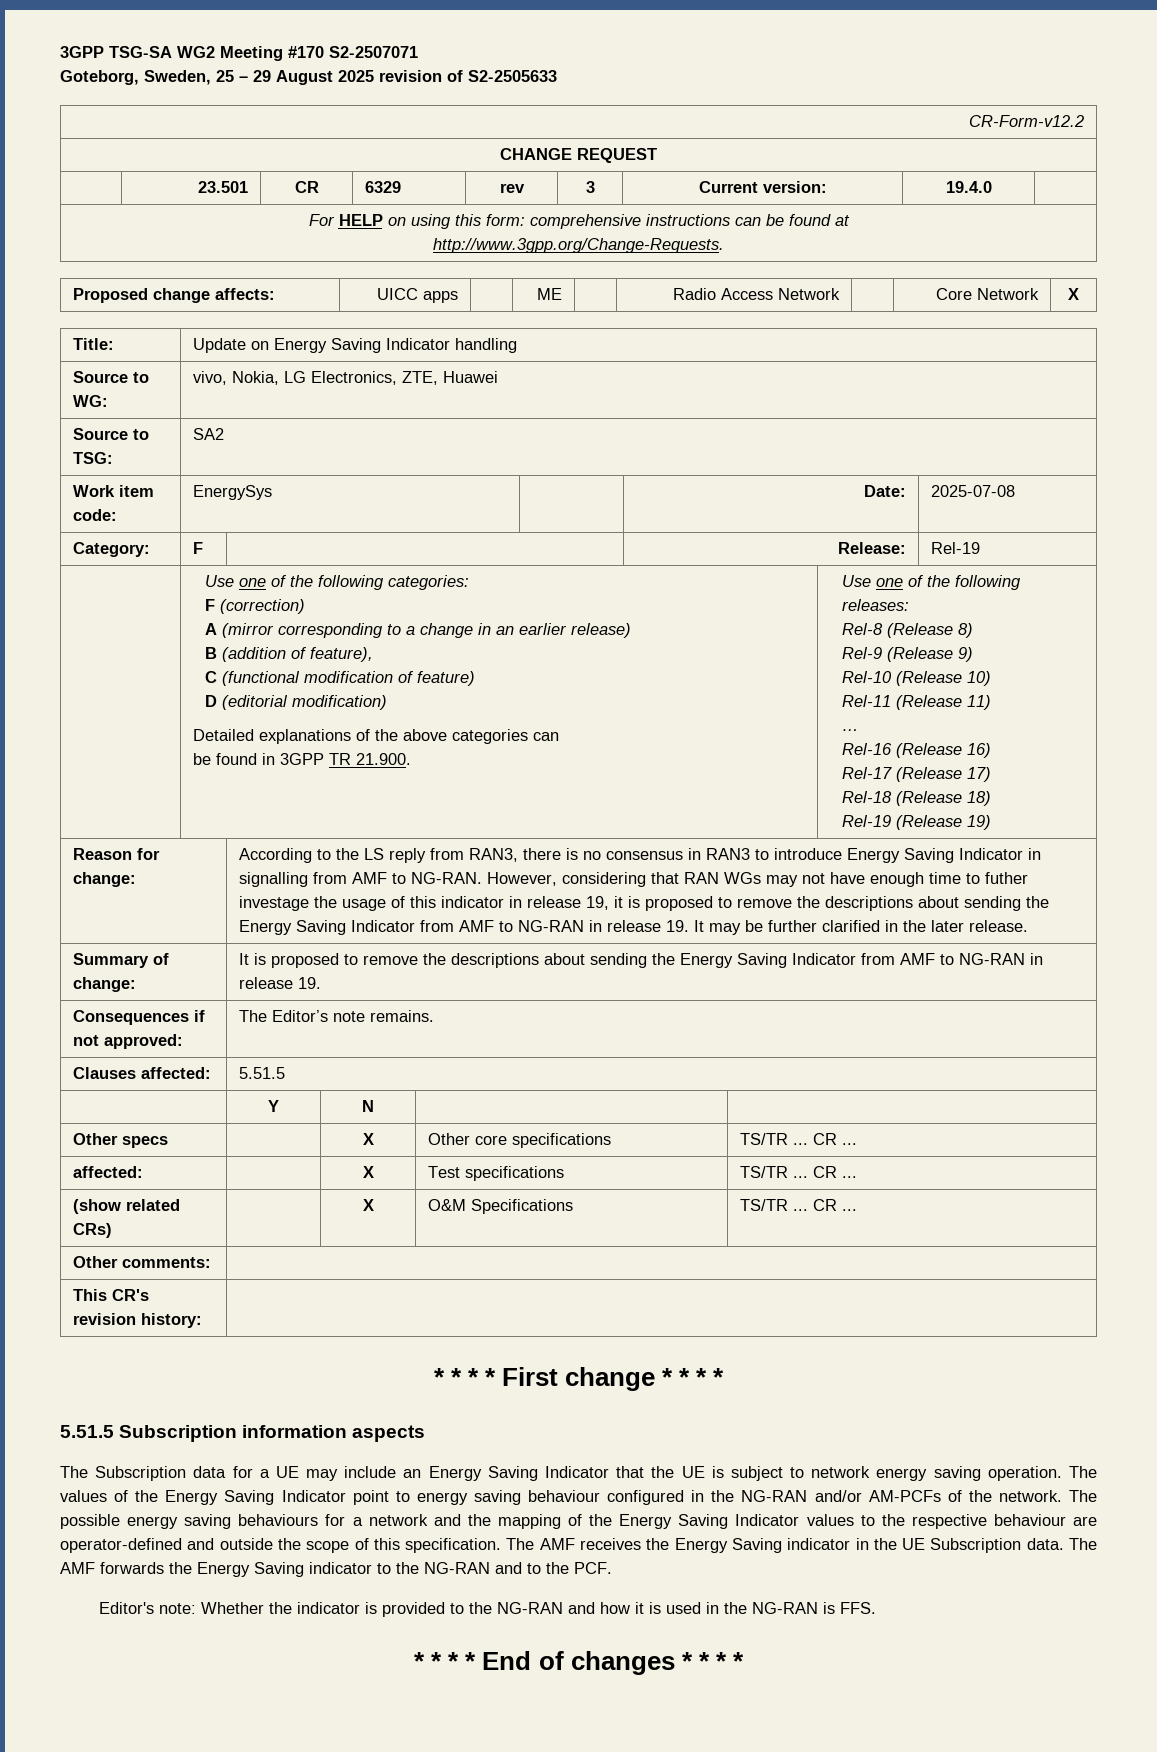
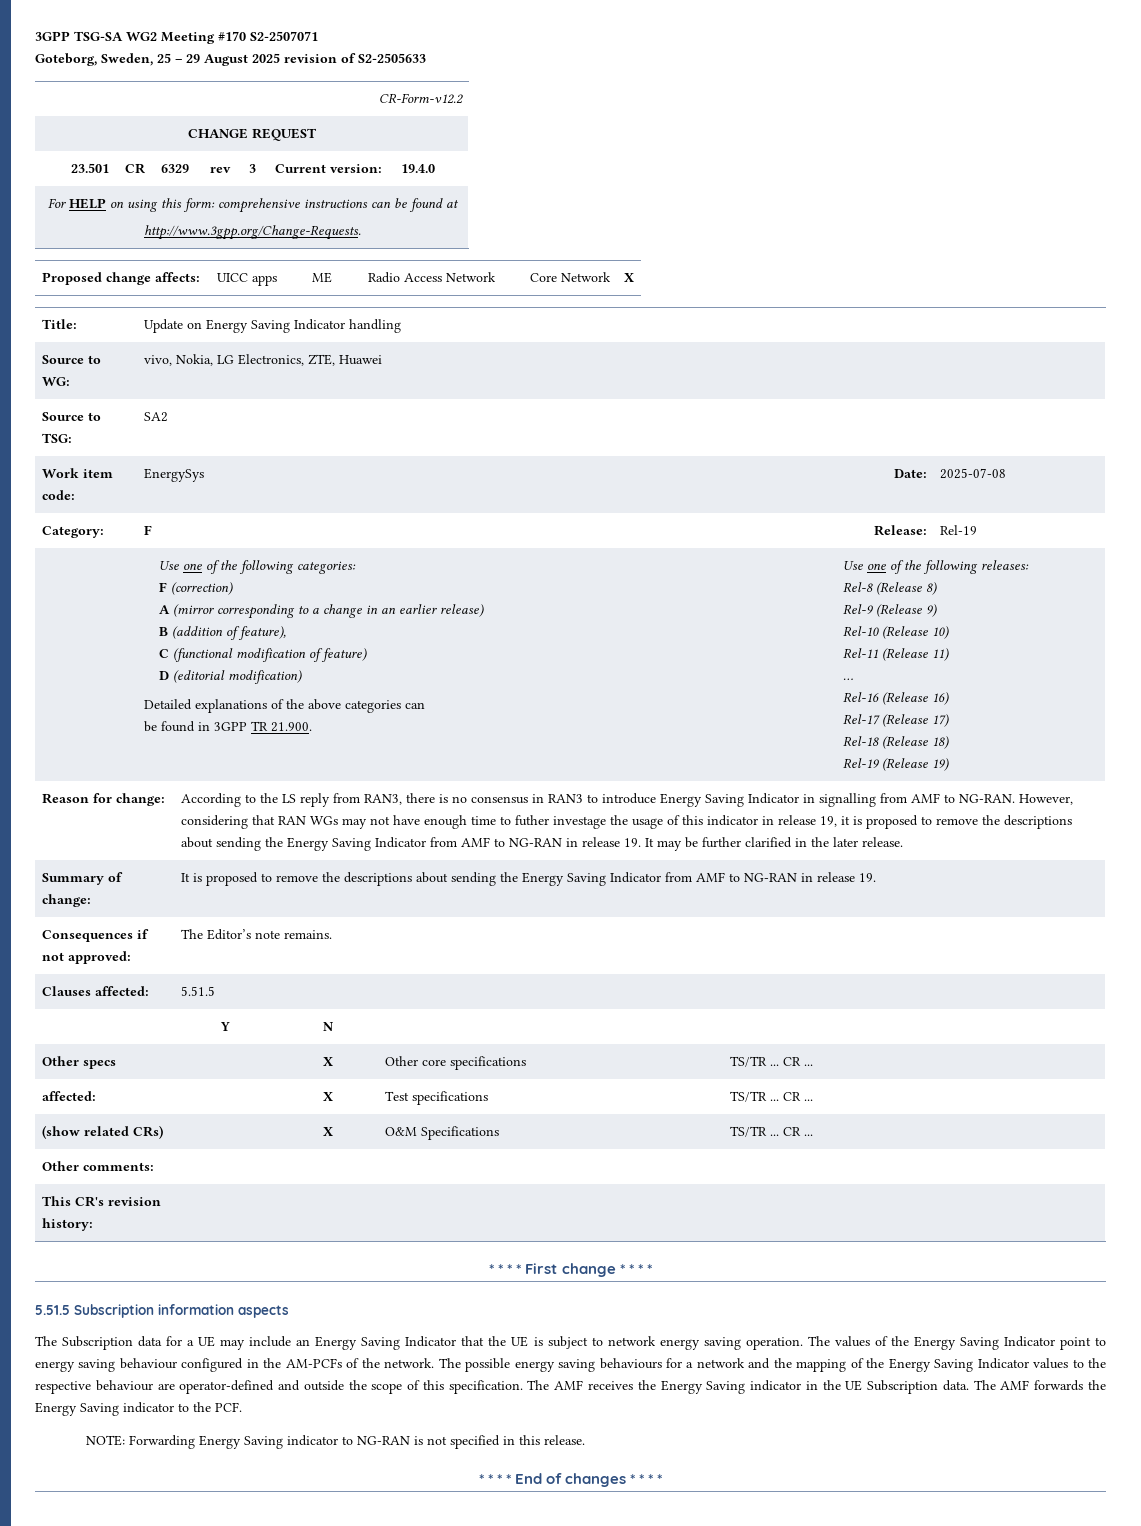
[741,1490,862,1502] NG-RAN and/or -> (282, 1363) none
[424,1562,612,1574] [99,1602,877,1617] NG-RAN and to the PCF. // Editor's note: Whether the indicator is provided to the NG-RAN and how it is used in the NG-RAN is FFS. -> [215,1402,242,1412] [85,1435,585,1449] PCF. // NOTE: Forwarding Energy Saving indicator to NG-RAN is not specified in this release.

